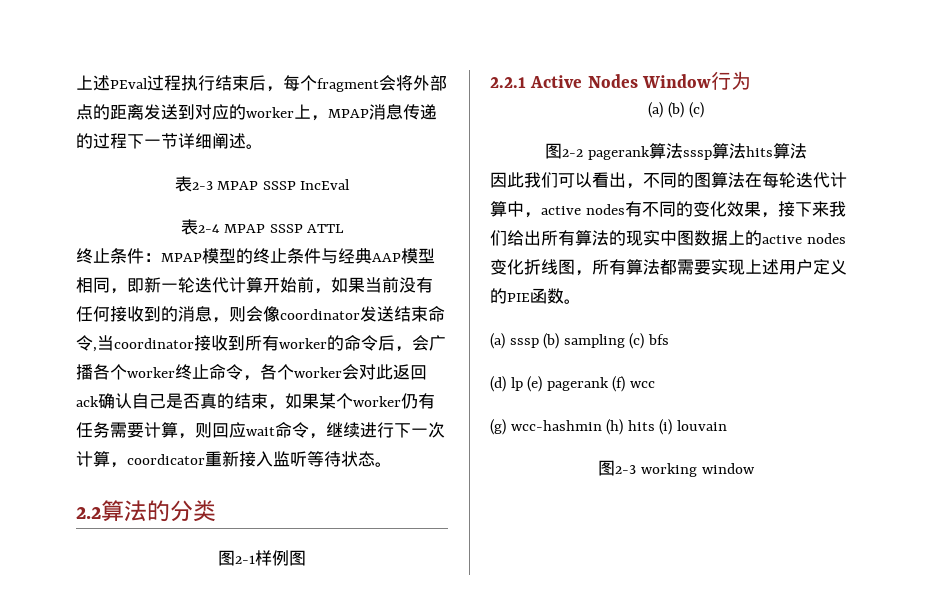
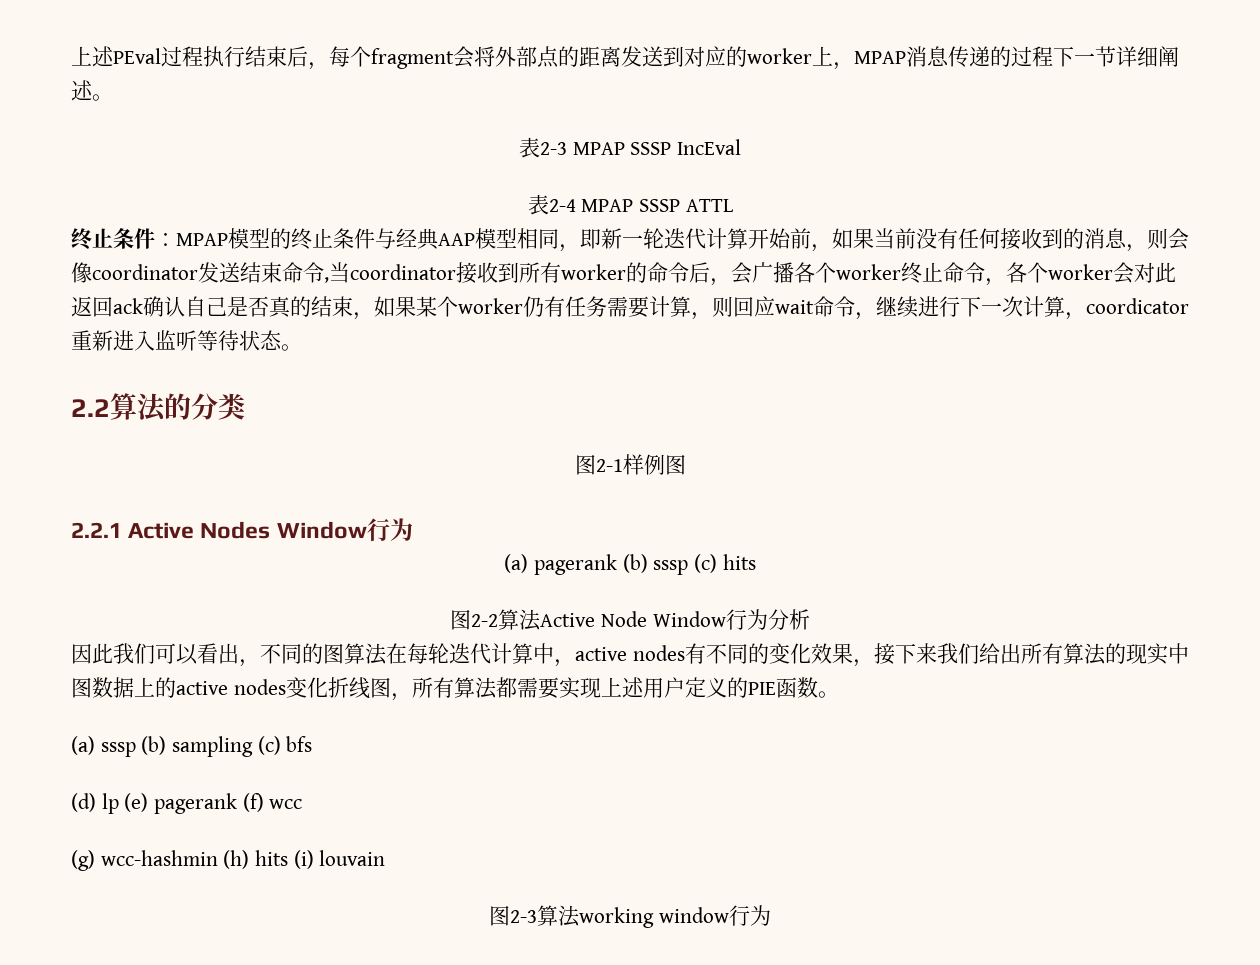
[239,451,256,467] 接 -> [113,330,134,351] 进
[668,102,704,118] (b) (c) -> [533,554,756,575] pagerank (b) sssp (c) hits
[587,143,807,160] pagerank算法sssp算法hits算法 -> [498,609,810,631] 算法Active Node Window行为分析
(637, 469) none -> [537,905,581,927] 算法
(755, 468) none -> [728,905,771,926] 行为

